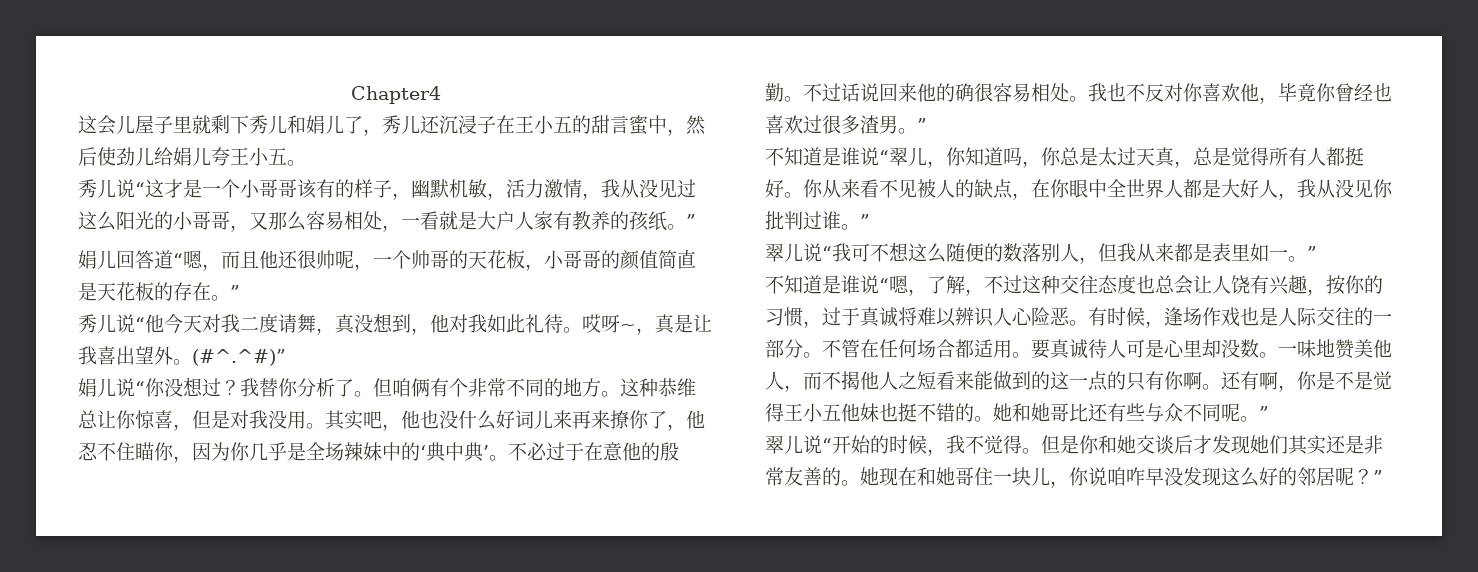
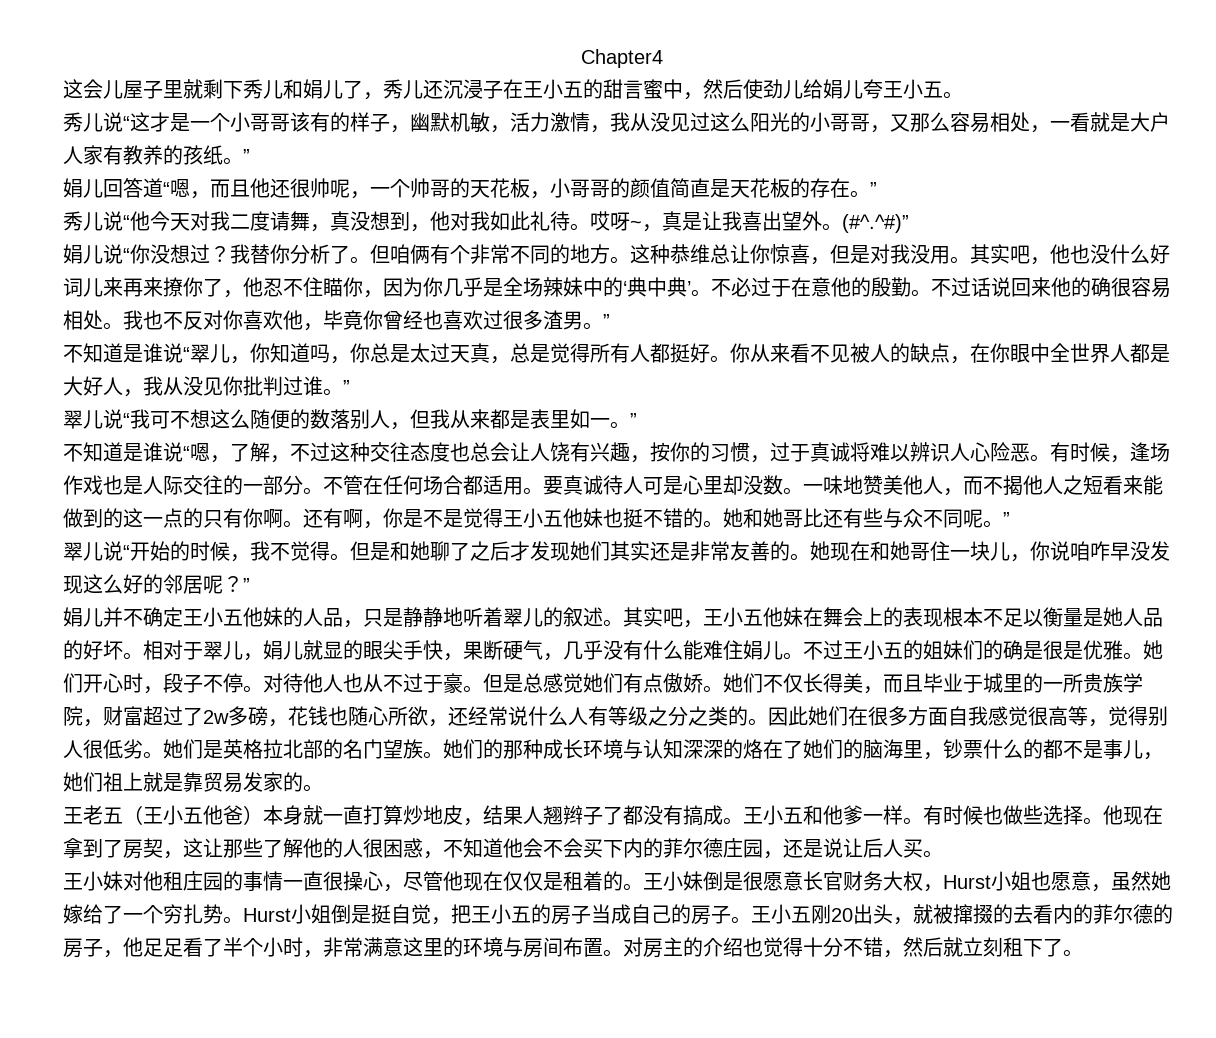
[1079,435,1174,454] 你和她交谈 -> [390,541,490,561] 和她聊了之
(1383, 477) none -> [63,607,1163,628] [63,640,1163,661] [63,673,1143,694] [63,706,1168,727] [63,739,1163,760] [63,772,323,793] [63,805,1163,826] [63,838,943,859] [63,871,1171,892] [63,904,1173,925] [63,937,1083,958] // 娟儿并不确定王小五他妹的人品，只是静静地听着翠儿的叙述。其实吧，王小五他妹在舞会上的表现根本不足以衡量是她人品的好坏。相对于翠儿，娟儿就显的眼尖手快，果断硬气，几乎没有什么能难住娟儿。不过王小五的姐妹们的确是很是优雅。她们开心时，段子不停。对待他人也从不过于豪。但是总感觉她们有点傲娇。她们不仅长得美，而且毕业于城里的一所贵族学院，财富超过了2w多磅，花钱也随心所欲，还经常说什么人有等级之分之类的。因此她们在很多方面自我感觉很高等，觉得别人很低劣。她们是英格拉北部的名门望族。她们的那种成长环境与认知深深的烙在了她们的脑海里，钞票什么的都不是事儿，她们祖上就是靠贸易发家的。 // 王老五（王小五他爸）本身就一直打算炒地皮，结果人翘辫子了都没有搞成。王小五和他爹一样。有时候也做些选择。他现在拿到了房契，这让那些了解他的人很困惑，不知道他会不会买下内的菲尔德庄园，还是说让后人买。 // 王小妹对他租庄园的事情一直很操心，尽管他现在仅仅是租着的。王小妹倒是很愿意长官财务大权，Hurst小姐也愿意，虽然她嫁给了一个穷扎势。Hurst小姐倒是挺自觉，把王小五的房子当成自己的房子。王小五刚20出头，就被撺掇的去看内的菲尔德的房子，他足足看了半个小时，非常满意这里的环境与房间布置。对房主的介绍也觉得十分不错，然后就立刻租下了。

